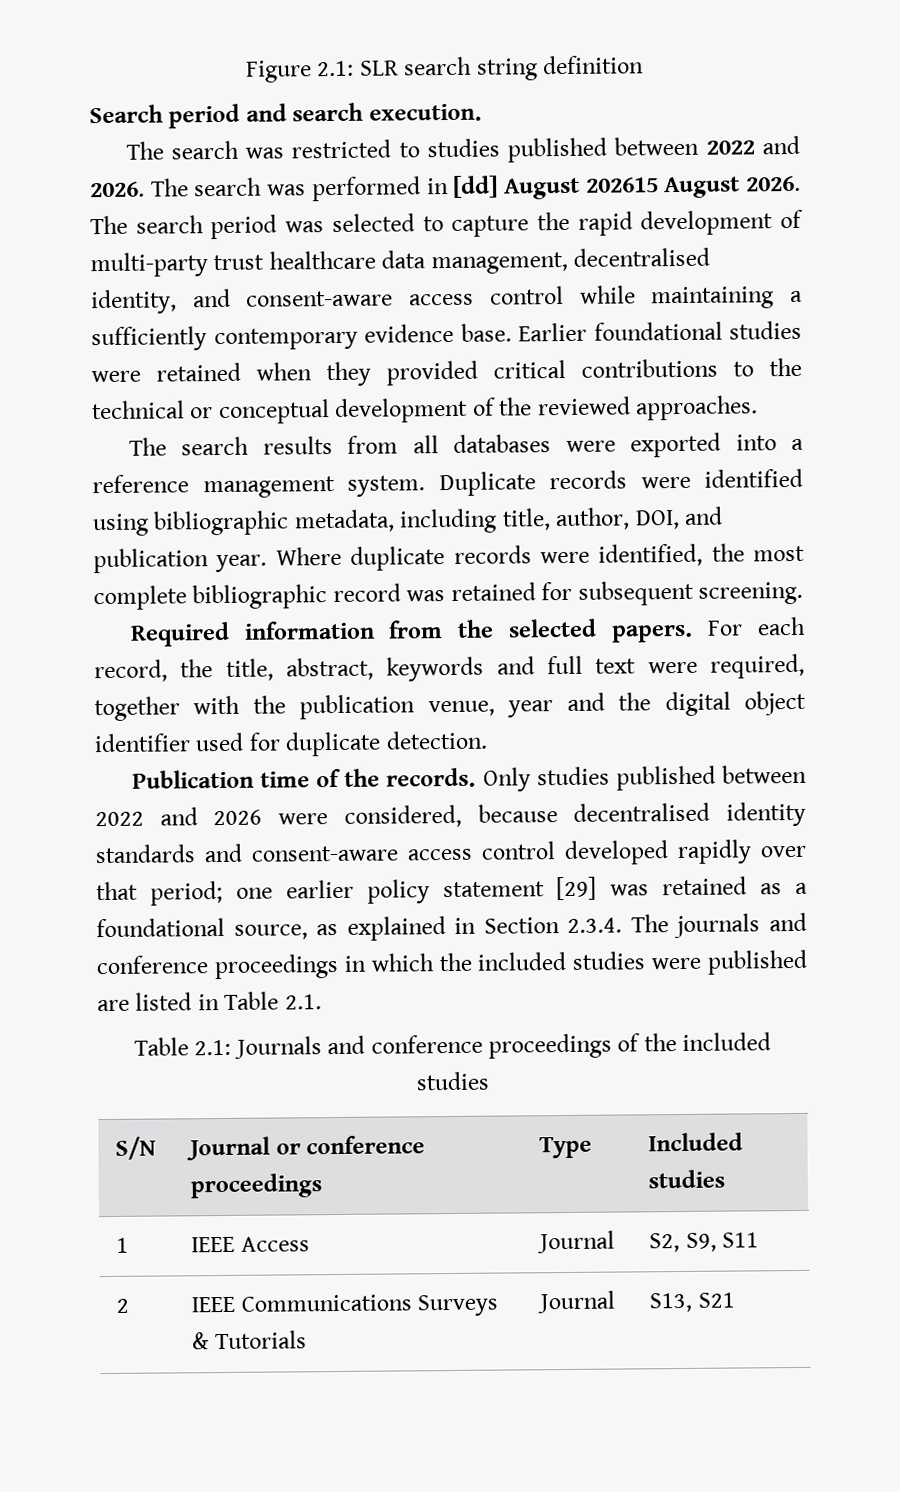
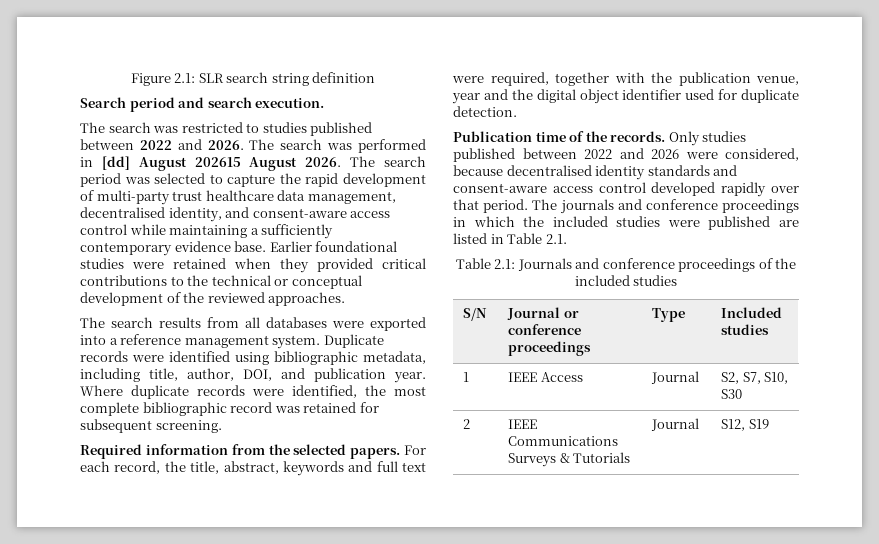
[149,876,808,906] [96,916,623,941] period; one earlier policy statement [29] was retained as a foundational source, as explained in Section 2.3.4. -> [483,199,529,213] period.
[685,1232,759,1252] S9, S11 -> [742,372,789,384] [721,389,743,399] S7, S10, S30
[649,1292,735,1313] S13, S21 -> [721,419,769,431] S12, S19

